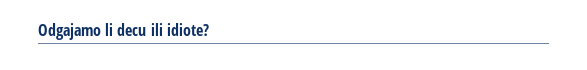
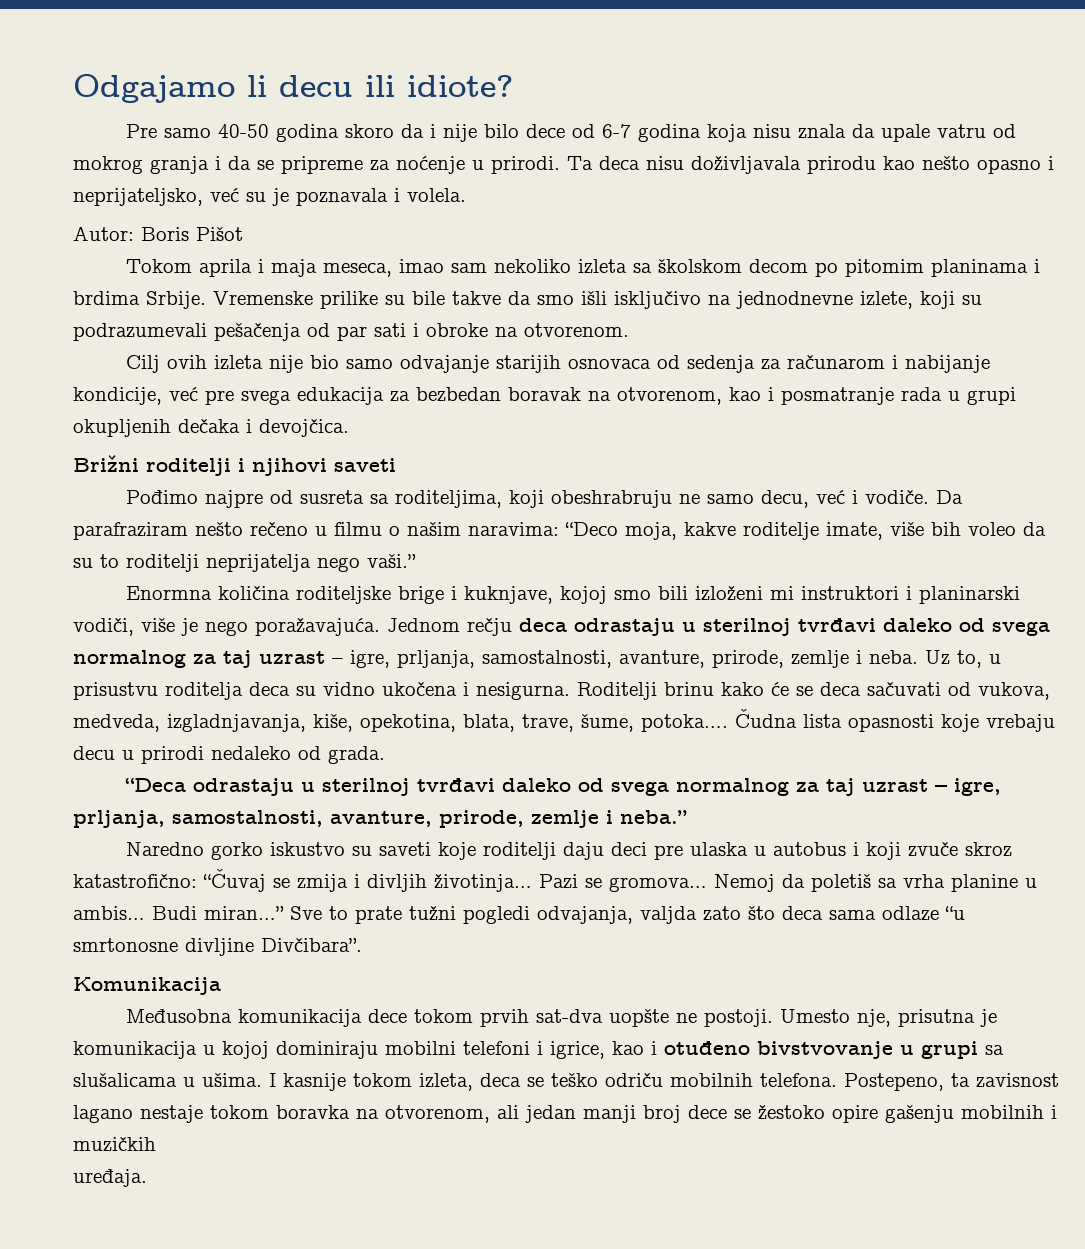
(209, 29) none -> [126,124,1017,142] [73,156,1054,174] [73,188,466,206] [73,226,243,241] [126,259,1041,277] [73,291,982,309] [73,323,629,341] [126,355,991,373] [73,387,1016,405] [73,419,349,437] [73,455,396,476] [126,490,964,508] [73,522,1046,540] [73,554,416,572] [126,586,1021,604] [73,618,1050,636] [73,650,1001,668] [73,682,1050,700] [73,709,1055,732] [73,746,385,764] [125,778,1002,796] [73,810,687,828] [126,842,1013,860] [73,869,1037,892] [73,906,965,924] [73,938,362,956] [73,977,221,995] [126,1009,998,1027] [73,1041,1004,1059] [73,1073,1059,1091] [73,1105,1057,1123] [73,1137,156,1152] [73,1169,147,1187] // Pre samo 40-50 godina skoro da i nije bilo dece od 6-7 godina koja nisu znala da upale vatru od mokrog granja i da se pripreme za noćenje u prirodi. Ta deca nisu doživljavala prirodu kao nešto opasno i neprijateljsko, već su je poznavala i volela. // Autor: Boris Pišot // Tokom aprila i maja meseca, imao sam nekoliko izleta sa školskom decom po pitomim planinama i brdima Srbije. Vremenske prilike su bile takve da smo išli isključivo na jednodnevne izlete, koji su podrazumevali pešačenja od par sati i obroke na otvorenom. // Cilj ovih izleta nije bio samo odvajanje starijih osnovaca od sedenja za računarom i nabijanje kondicije, već pre svega edukacija za bezbedan boravak na otvorenom, kao i posmatranje rada u grupi okupljenih dečaka i devojčica. // Brižni roditelji i njihovi saveti // Pođimo najpre od susreta sa roditeljima, koji obeshrabruju ne samo decu, već i vodiče. Da parafraziram nešto rečeno u filmu o našim naravima: “Deco moja, kakve roditelje imate, više bih voleo da su to roditelji neprijatelja nego vaši.” // Enormna količina roditeljske brige i kuknjave, kojoj smo bili izloženi mi instruktori i planinarski vodiči, više je nego poražavajuća. Jednom rečju deca odrastaju u sterilnoj tvrđavi daleko od svega normalnog za taj uzrast – igre, prljanja, samostalnosti, avanture, prirode, zemlje i neba. Uz to, u prisustvu roditelja deca su vidno ukočena i nesigurna. Roditelji brinu kako će se deca sačuvati od vukova, medveda, izgladnjavanja, kiše, opekotina, blata, trave, šume, potoka…. Čudna lista opasnosti koje vrebaju decu u prirodi nedaleko od grada. // “Deca odrastaju u sterilnoj tvrđavi daleko od svega normalnog za taj uzrast – igre, prljanja, samostalnosti, avanture, prirode, zemlje i neba.” // Naredno gorko iskustvo su saveti koje roditelji daju deci pre ulaska u autobus i koji zvuče skroz katastrofično: “Čuvaj se zmija i divljih životinja… Pazi se gromova… Nemoj da poletiš sa vrha planine u ambis… Budi miran…” Sve to prate tužni pogledi odvajanja, valjda zato što deca sama odlaze “u smrtonosne divljine Divčibara”. // Komunikacija // Međusobna komunikacija dece tokom prvih sat-dva uopšte ne postoji. Umesto nje, prisutna je komunikacija u kojoj dominiraju mobilni telefoni i igrice, kao i otuđeno bivstvovanje u grupi sa slušalicama u ušima. I kasnije tokom izleta, deca se teško odriču mobilnih telefona. Postepeno, ta zavisnost lagano nestaje tokom boravka na otvorenom, ali jedan manji broj dece se žestoko opire gašenju mobilnih i muzičkih // uređaja.

